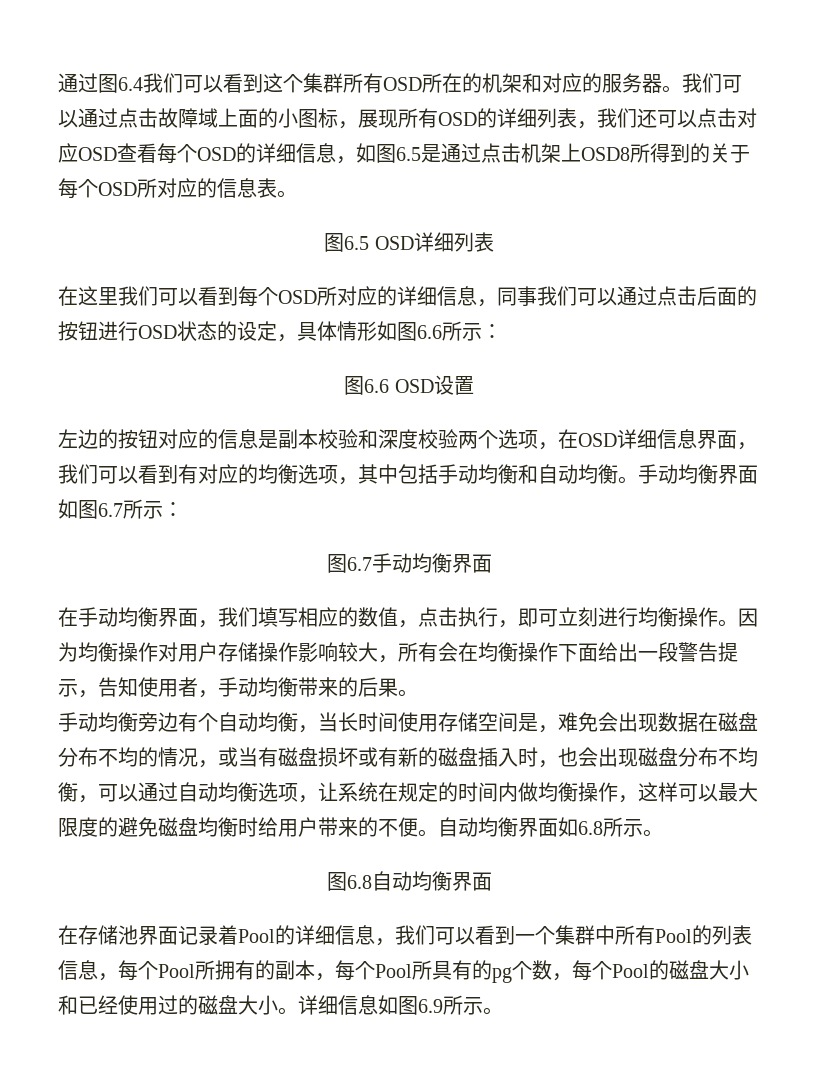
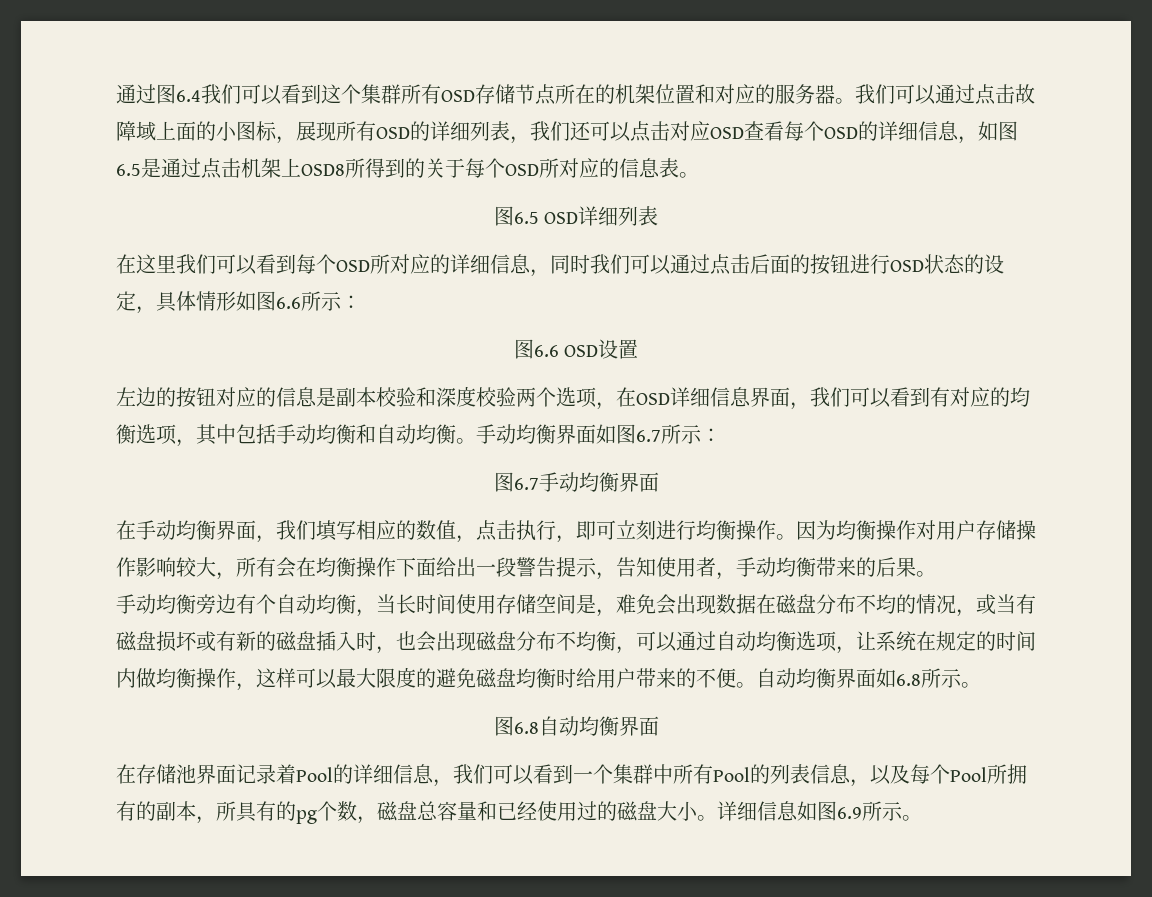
(422, 84) none -> [475,84,556,105] 存储节点
(522, 83) none -> [655,84,695,104] 位置
[517,286,537,306] 事 -> [570,254,590,274] 时
(118, 977) none -> [870,765,910,785] 以及
[335,960,412,981] 每个Pool -> (216, 820) none
[572,960,749,981] 每个Pool的磁盘大小 -> [377,801,477,822] 磁盘总容量

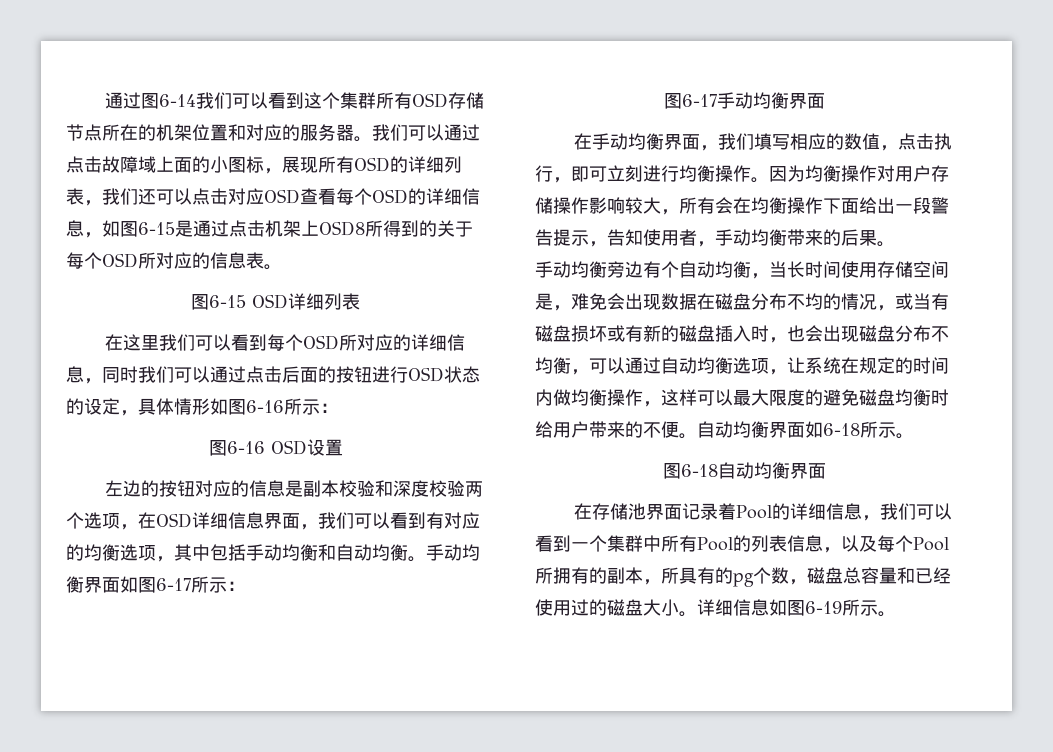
[176,90,201,102] 6.4 -> [159,94,197,107] 6-14
[116,164,141,176] 6.5 -> [138,222,175,235] 6-15
[513,212,539,224] 6.5 -> [209,295,246,308] 6-15
[276,291,361,311] [513,339,559,359] 6.6所示： // 图6.6 -> [246,398,338,415] [208,440,265,456] 6-16所示： // 图6-16
[636,424,721,444] [493,472,539,492] 6.7所示： // 图6.7 -> [156,576,245,593] [664,93,717,109] 6-17所示： // 图6-17
[896,674,921,686] 6.8 -> [823,423,860,436] 6-18
[513,722,539,734] 6.8 -> [681,464,718,477] 6-18
[837,807,862,819] 6.9 -> [805,601,842,614] 6-19

